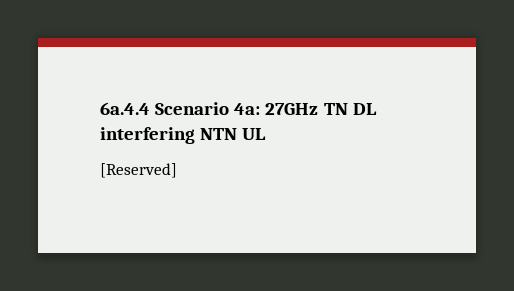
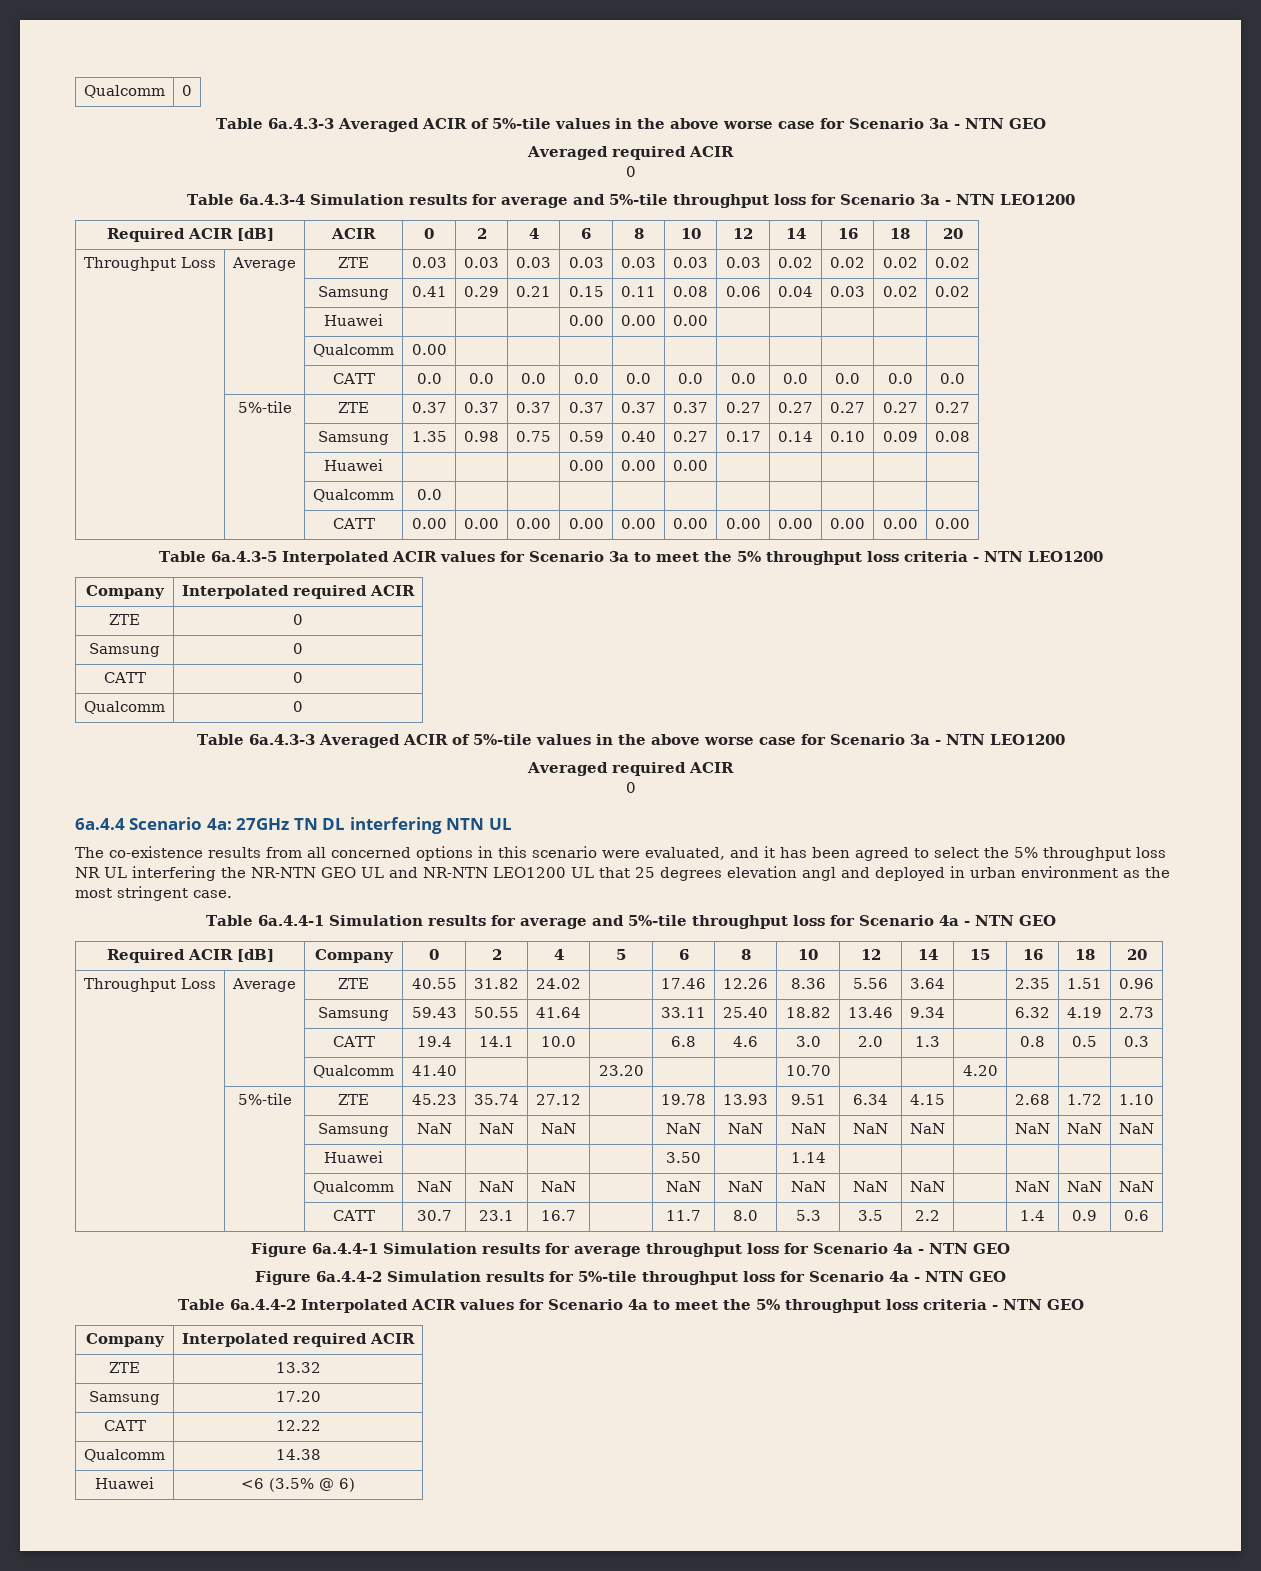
(100, 108) none -> [84,85,165,98] [182,85,192,96] [215,118,1046,132] [527,146,734,160] [625,166,636,177] [186,194,1075,208] [106,228,274,242] [331,228,376,239] [424,228,434,239] [476,228,487,239] [528,228,539,239] [581,228,591,239] [633,228,644,239] [680,228,701,239] [733,228,753,239] [785,228,806,239] [837,228,858,239] [890,228,910,239] [942,228,963,239] [84,257,216,271] [232,257,296,271] [338,257,369,268] [411,257,447,268] [464,257,499,268] [516,257,551,268] [568,257,604,268] [621,257,656,268] [673,257,708,268] [725,257,761,268] [778,257,813,268] [830,257,865,268] [882,257,918,268] [935,257,970,268] [318,286,389,300] [411,286,447,297] [464,286,499,297] [516,286,551,297] [568,286,604,297] [621,286,656,297] [673,286,708,297] [725,286,761,297] [778,286,813,297] [830,286,865,297] [882,286,918,297] [935,286,970,297] [324,314,383,326] [568,315,604,326] [621,315,656,326] [673,315,708,326] [313,344,394,357] [411,344,447,355] [332,373,375,384] [416,373,442,384] [469,373,494,384] [521,373,546,384] [573,373,599,384] [626,373,651,384] [678,373,703,384] [730,373,756,384] [783,373,808,384] [835,373,860,384] [887,373,913,384] [940,373,965,384] [237,401,292,413] [338,402,369,413] [411,402,447,413] [464,402,499,413] [516,402,551,413] [568,402,604,413] [621,402,656,413] [673,402,708,413] [725,402,761,413] [778,402,813,413] [830,402,865,413] [882,402,918,413] [935,402,970,413] [318,431,389,445] [411,431,447,442] [464,431,499,442] [516,431,551,442] [568,431,604,442] [621,431,656,442] [673,431,708,442] [725,431,761,442] [778,431,813,442] [830,431,865,442] [882,431,918,442] [935,431,970,442] [324,459,383,471] [568,460,604,471] [621,460,656,471] [673,460,708,471] [313,489,394,502] [416,489,442,500] [332,518,375,529] [411,518,447,529] [464,518,499,529] [516,518,551,529] [568,518,604,529] [621,518,656,529] [673,518,708,529] [725,518,761,529] [778,518,813,529] [830,518,865,529] [882,518,918,529] [935,518,970,529] [158,551,1103,565] [85,585,165,599] [182,585,415,599] [109,614,140,625] [293,614,303,625] [89,643,160,657] [293,643,303,654] [103,672,146,683] [293,672,303,683] [84,701,165,714] [293,701,303,712] [196,734,1065,748] [527,762,734,776] [625,782,636,793] Qualcomm | 0 // Table 6a.4.3-3 Averaged ACIR of 5%-tile values in the above worse case for Scenario 3a - NTN GEO // Averaged required ACIR // 0 // Table 6a.4.3-4 Simulation results for average and 5%-tile throughput loss for Scenario 3a - NTN LEO1200 // Required ACIR [dB] | ACIR | 0 | 2 | 4 | 6 | 8 | 10 | 12 | 14 | 16 | 18 | 20 // Throughput Loss | Average | ZTE | 0.03 | 0.03 | 0.03 | 0.03 | 0.03 | 0.03 | 0.03 | 0.02 | 0.02 | 0.02 | 0.02 // | | Samsung | 0.41 | 0.29 | 0.21 | 0.15 | 0.11 | 0.08 | 0.06 | 0.04 | 0.03 | 0.02 | 0.02 // | | Huawei | | | | 0.00 | 0.00 | 0.00 | | | | | // | | Qualcomm | 0.00 | | | | | | | | | | // | | CATT | 0.0 | 0.0 | 0.0 | 0.0 | 0.0 | 0.0 | 0.0 | 0.0 | 0.0 | 0.0 | 0.0 // | 5%-tile | ZTE | 0.37 | 0.37 | 0.37 | 0.37 | 0.37 | 0.37 | 0.27 | 0.27 | 0.27 | 0.27 | 0.27 // | | Samsung | 1.35 | 0.98 | 0.75 | 0.59 | 0.40 | 0.27 | 0.17 | 0.14 | 0.10 | 0.09 | 0.08 // | | Huawei | | | | 0.00 | 0.00 | 0.00 | | | | | // | | Qualcomm | 0.0 | | | | | | | | | | // | | CATT | 0.00 | 0.00 | 0.00 | 0.00 | 0.00 | 0.00 | 0.00 | 0.00 | 0.00 | 0.00 | 0.00 // Table 6a.4.3-5 Interpolated ACIR values for Scenario 3a to meet the 5% throughput loss criteria - NTN LEO1200 // Company | Interpolated required ACIR // ZTE | 0 // Samsung | 0 // CATT | 0 // Qualcomm | 0 // Table 6a.4.3-3 Averaged ACIR of 5%-tile values in the above worse case for Scenario 3a - NTN LEO1200 // Averaged required ACIR // 0 //
[100,163,177,178] [Reserved] -> [75,846,1166,861] [75,866,1170,881] [75,886,232,901] [205,915,1056,929] [106,949,274,963] [314,949,394,963] [429,949,439,960] [491,949,502,960] [553,949,564,960] [616,949,626,960] [678,949,689,960] [740,949,751,960] [798,949,818,960] [860,949,881,960] [917,949,938,960] [970,949,990,960] [1022,949,1043,960] [1074,949,1095,960] [1126,949,1147,960] [84,978,216,992] [232,978,296,992] [338,978,369,989] [411,978,457,989] [474,978,519,989] [536,978,581,989] [661,978,706,989] [723,978,768,989] [790,978,826,989] [853,978,888,989] [910,978,945,989] [1015,978,1050,989] [1067,978,1102,989] [1119,978,1154,989] [318,1007,389,1021] [411,1007,457,1018] [474,1007,519,1018] [536,1007,581,1018] [661,1007,706,1018] [723,1007,768,1018] [785,1007,831,1018] [848,1007,893,1018] [910,1007,945,1018] [1015,1007,1050,1018] [1067,1007,1102,1018] [1119,1007,1154,1018] [332,1036,375,1047] [416,1036,452,1047] [479,1036,514,1047] [541,1036,576,1047] [671,1036,696,1047] [733,1036,758,1047] [795,1036,821,1047] [858,1036,883,1047] [915,1036,940,1047] [1020,1036,1045,1047] [1072,1036,1097,1047] [1124,1036,1149,1047] [313,1065,394,1078] [411,1065,457,1076] [598,1065,644,1076] [785,1065,831,1076] [962,1065,998,1076] [237,1093,292,1105] [338,1094,369,1105] [411,1094,457,1105] [474,1094,519,1105] [536,1094,581,1105] [661,1094,706,1105] [723,1094,768,1105] [790,1094,826,1105] [853,1094,888,1105] [910,1094,945,1105] [1015,1094,1050,1105] [1067,1094,1102,1105] [1119,1094,1154,1105] [318,1123,389,1137] [416,1123,452,1134] [479,1123,514,1134] [541,1123,576,1134] [666,1123,701,1134] [728,1123,763,1134] [790,1123,826,1134] [853,1123,888,1134] [910,1123,945,1134] [1015,1123,1050,1134] [1067,1123,1102,1134] [1119,1123,1154,1134] [324,1151,383,1163] [666,1152,701,1163] [790,1152,826,1163] [313,1181,394,1194] [416,1181,452,1192] [479,1181,514,1192] [541,1181,576,1192] [666,1181,701,1192] [728,1181,763,1192] [790,1181,826,1192] [853,1181,888,1192] [910,1181,945,1192] [1015,1181,1050,1192] [1067,1181,1102,1192] [1119,1181,1154,1192] [332,1210,375,1221] [416,1210,452,1221] [479,1210,514,1221] [541,1210,576,1221] [666,1210,701,1221] [733,1210,758,1221] [795,1210,821,1221] [858,1210,883,1221] [915,1210,940,1221] [1020,1210,1045,1221] [1072,1210,1097,1221] [1124,1210,1149,1221] [251,1243,1010,1257] [255,1271,1006,1285] [177,1299,1084,1313] [85,1333,165,1347] [182,1333,415,1347] [109,1362,140,1373] [275,1362,321,1373] [89,1391,160,1405] [275,1391,321,1402] [103,1420,146,1431] [275,1420,321,1431] [84,1449,165,1462] [275,1449,321,1460] [95,1477,154,1489] [241,1478,355,1492] The co-existence results from all concerned options in this scenario were evaluated, and it has been agreed to select the 5% throughput loss NR UL interfering the NR-NTN GEO UL and NR-NTN LEO1200 UL that 25 degrees elevation angl and deployed in urban environment as the most stringent case. // Table 6a.4.4-1 Simulation results for average and 5%-tile throughput loss for Scenario 4a - NTN GEO // Required ACIR [dB] | Company | 0 | 2 | 4 | 5 | 6 | 8 | 10 | 12 | 14 | 15 | 16 | 18 | 20 // Throughput Loss | Average | ZTE | 40.55 | 31.82 | 24.02 | | 17.46 | 12.26 | 8.36 | 5.56 | 3.64 | | 2.35 | 1.51 | 0.96 // | | Samsung | 59.43 | 50.55 | 41.64 | | 33.11 | 25.40 | 18.82 | 13.46 | 9.34 | | 6.32 | 4.19 | 2.73 // | | CATT | 19.4 | 14.1 | 10.0 | | 6.8 | 4.6 | 3.0 | 2.0 | 1.3 | | 0.8 | 0.5 | 0.3 // | | Qualcomm | 41.40 | | | 23.20 | | | 10.70 | | | 4.20 | | | // | 5%-tile | ZTE | 45.23 | 35.74 | 27.12 | | 19.78 | 13.93 | 9.51 | 6.34 | 4.15 | | 2.68 | 1.72 | 1.10 // | | Samsung | NaN | NaN | NaN | | NaN | NaN | NaN | NaN | NaN | | NaN | NaN | NaN // | | Huawei | | | | | 3.50 | | 1.14 | | | | | | // | | Qualcomm | NaN | NaN | NaN | | NaN | NaN | NaN | NaN | NaN | | NaN | NaN | NaN // | | CATT | 30.7 | 23.1 | 16.7 | | 11.7 | 8.0 | 5.3 | 3.5 | 2.2 | | 1.4 | 0.9 | 0.6 // Figure 6a.4.4-1 Simulation results for average throughput loss for Scenario 4a - NTN GEO // Figure 6a.4.4-2 Simulation results for 5%-tile throughput loss for Scenario 4a - NTN GEO // Table 6a.4.4-2 Interpolated ACIR values for Scenario 4a to meet the 5% throughput loss criteria - NTN GEO // Company | Interpolated required ACIR // ZTE | 13.32 // Samsung | 17.20 // CATT | 12.22 // Qualcomm | 14.38 // Huawei | <6 (3.5% @ 6)

